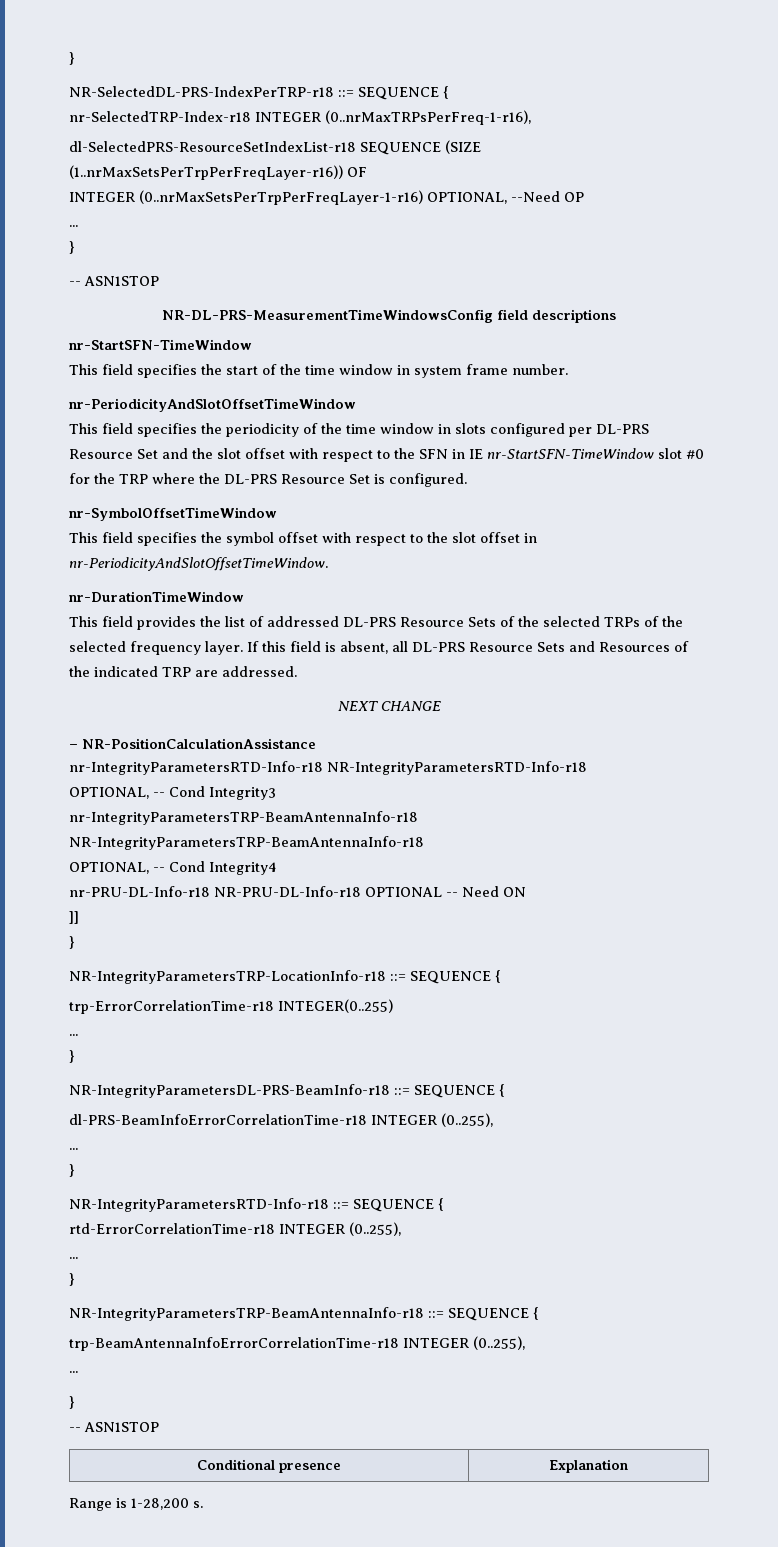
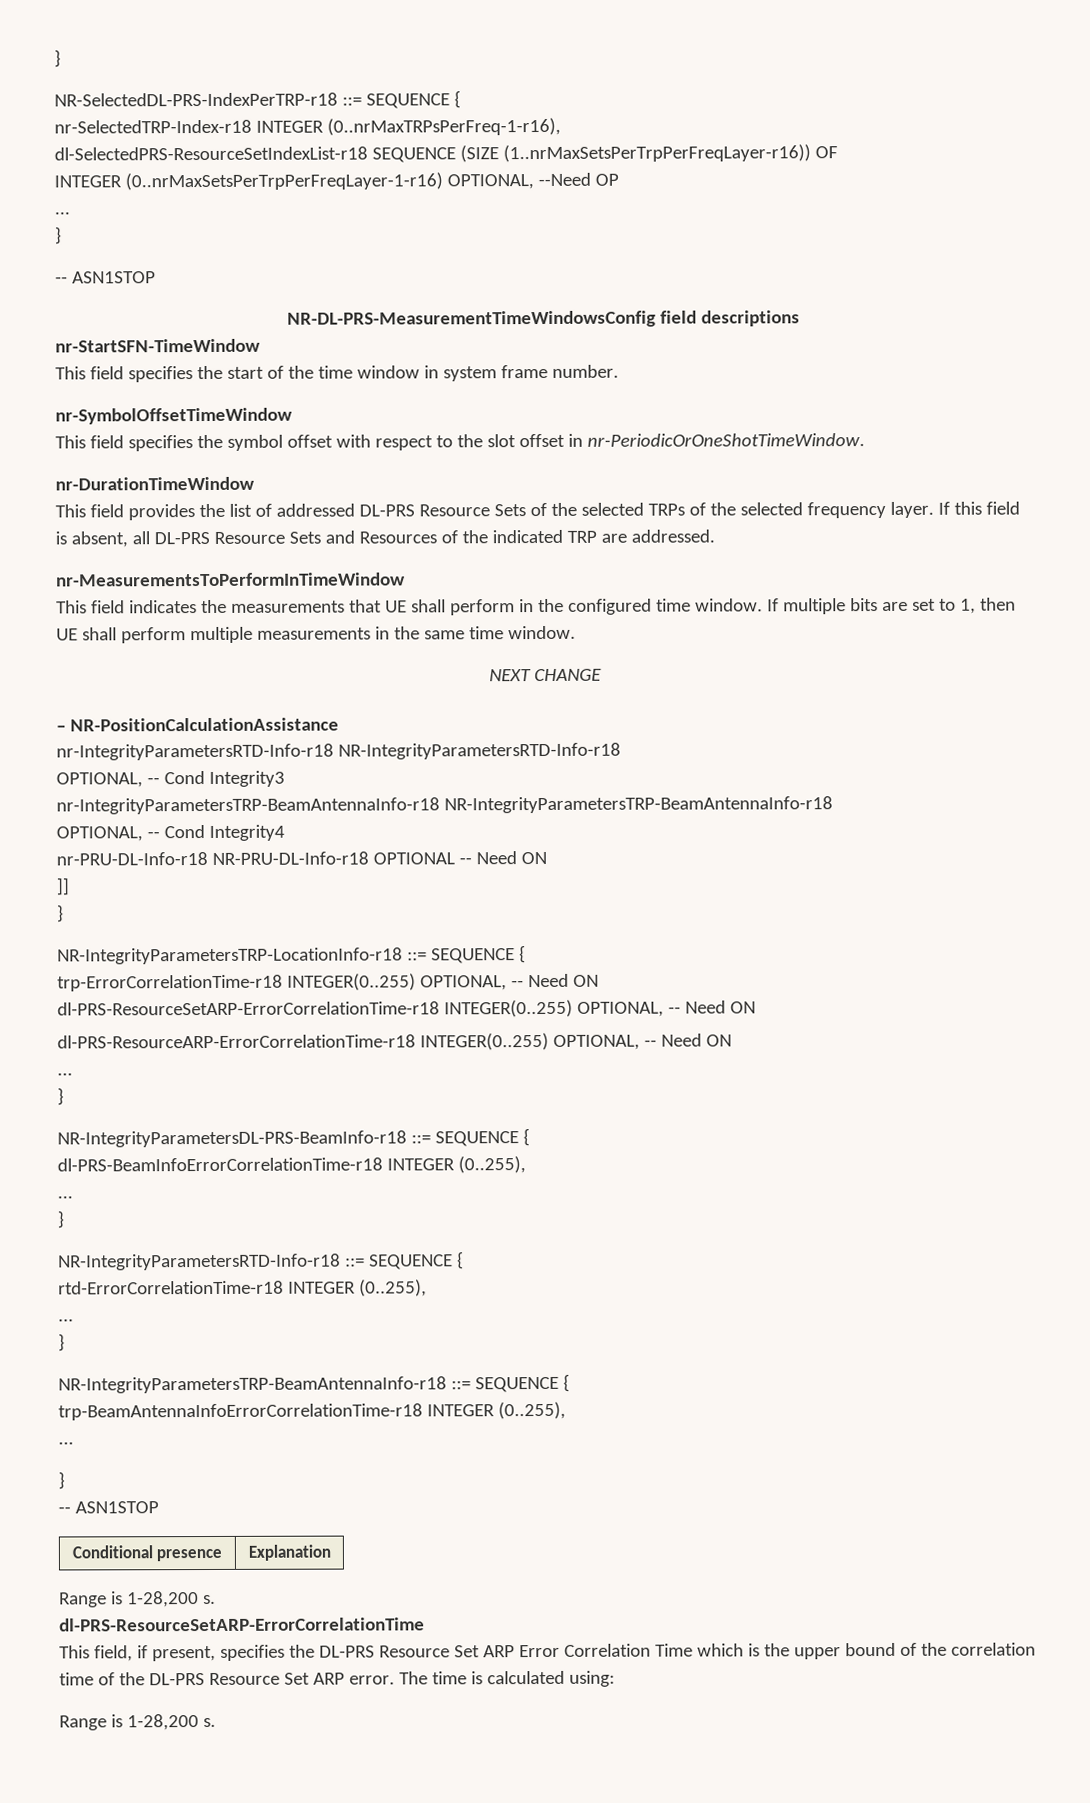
[69,398,356,412] [69,423,649,437] [69,448,704,462] [69,473,467,487] // nr-PeriodicityAndSlotOffsetTimeWindow // This field specifies the periodicity of the time window in slots configured per DL-PRS Resource Set and the slot offset with respect to the SFN in IE nr-StartSFN-TimeWindow slot #0 for the TRP where the DL-PRS Resource Set is configured. -> (619, 371) none
[69,557,328,571] nr-PeriodicityAndSlotOffsetTimeWindow. -> [586,433,865,447] nr-PeriodicOrOneShotTimeWindow.
(297, 671) none -> [56,572,406,587] [56,597,1016,616] [56,625,576,644] // nr-MeasurementsToPerformInTimeWindow // This field indicates the measurements that UE shall perform in the configured time window. If multiple bits are set to 1, then UE shall perform multiple measurements in the same time window.
(393, 1006) none -> [419,973,599,991] [57,999,756,1018] [57,1032,732,1051] OPTIONAL, -- Need ON // dl-PRS-ResourceSetARP-ErrorCorrelationTime-r18 INTEGER(0..255) OPTIONAL, -- Need ON // dl-PRS-ResourceARP-ErrorCorrelationTime-r18 INTEGER(0..255) OPTIONAL, -- Need ON
(203, 1504) none -> [59,1617,425,1632] [59,1642,1036,1662] [59,1670,615,1687] [59,1714,216,1731] // dl-PRS-ResourceSetARP-ErrorCorrelationTime // This field, if present, specifies the DL-PRS Resource Set ARP Error Correlation Time which is the upper bound of the correlation time of the DL-PRS Resource Set ARP error. The time is calculated using: // Range is 1-28,200 s.

